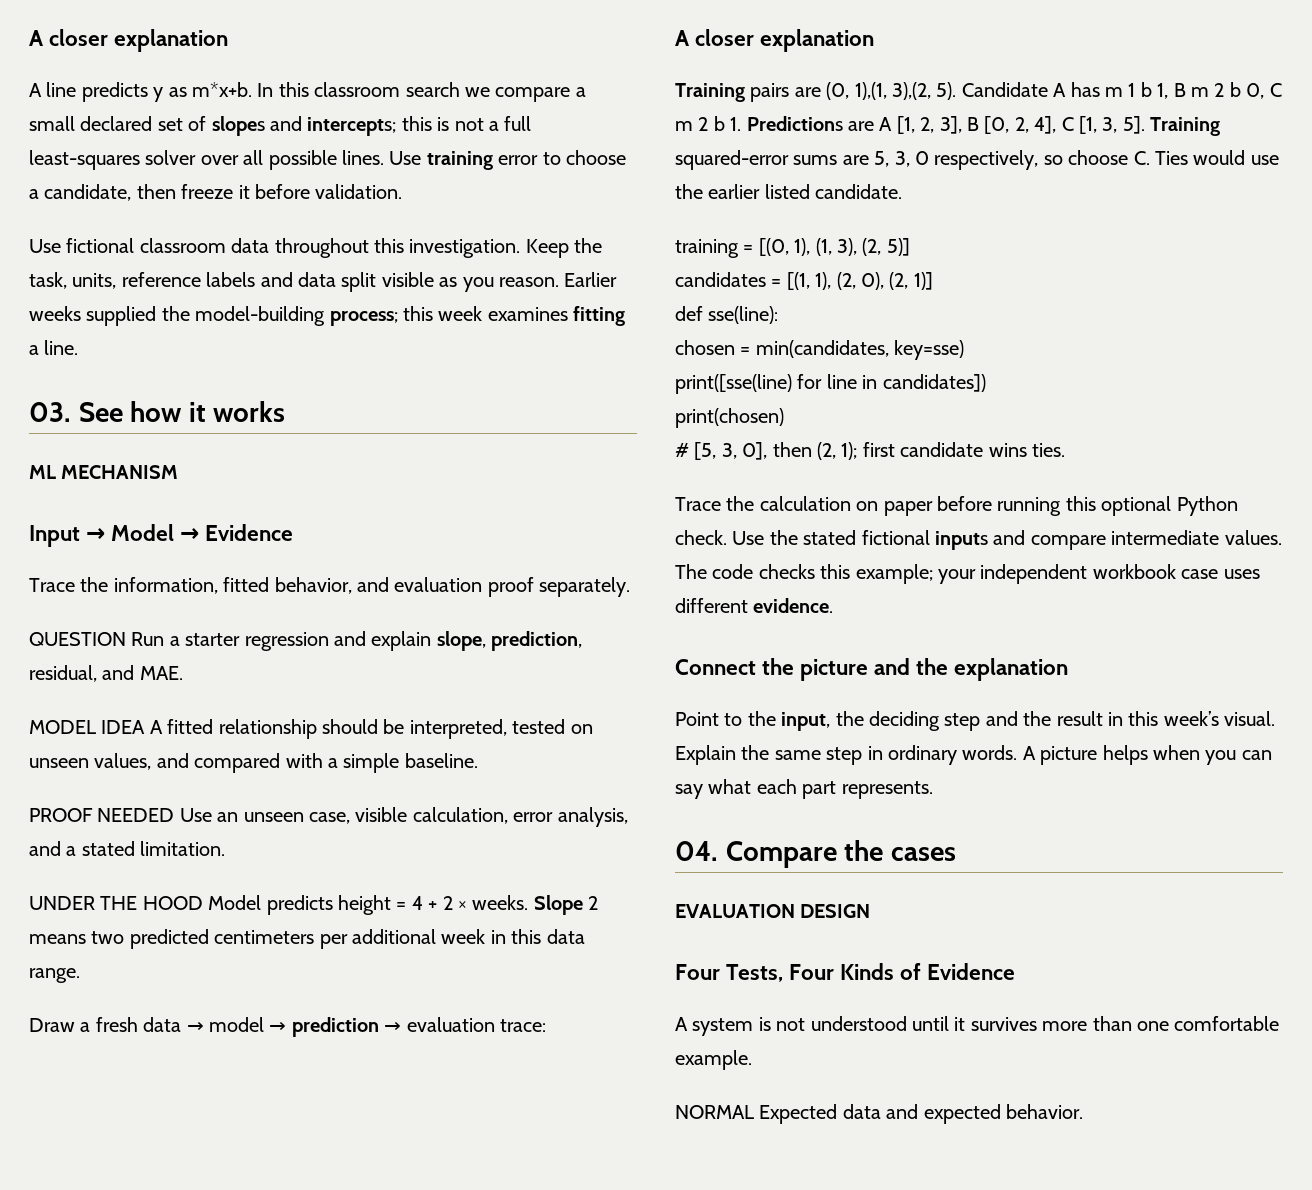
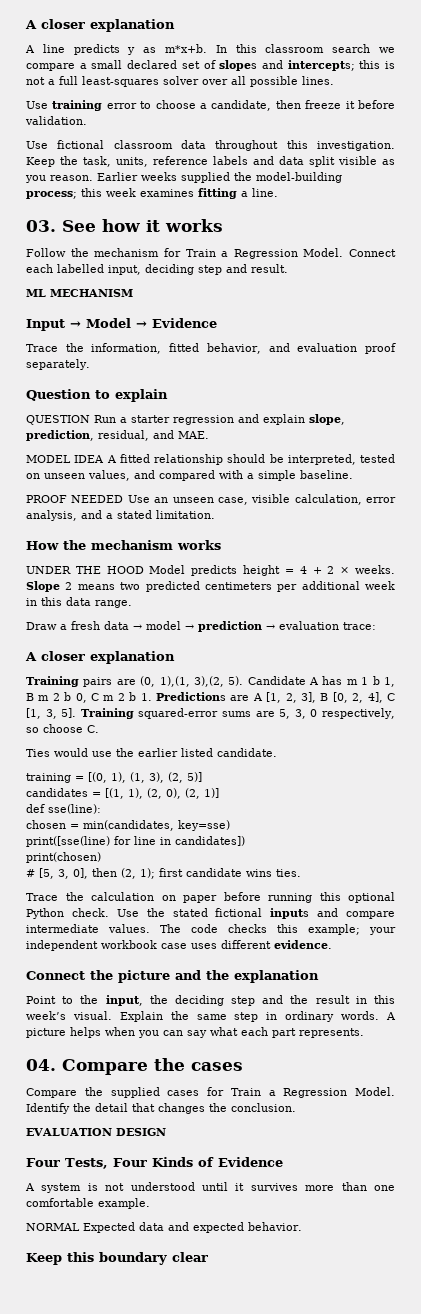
(384, 157) none -> (334, 80) //
(286, 411) none -> [26,248,396,259] [26,264,288,275] // Follow the mechanism for Train a Regression Model. Connect each labelled input, deciding step and result.
(631, 587) none -> [26,389,168,402] // Question to explain
(226, 848) none -> [26,540,221,550] // How the mechanism works
(1150, 158) none -> (99, 729) //
(956, 854) none -> [26,1087,395,1098] [26,1103,296,1114] // Compare the supplied cases for Train a Regression Model. Identify the detail that changes the conclusion.
(1083, 1111) none -> [26,1252,208,1265] // Keep this boundary clear

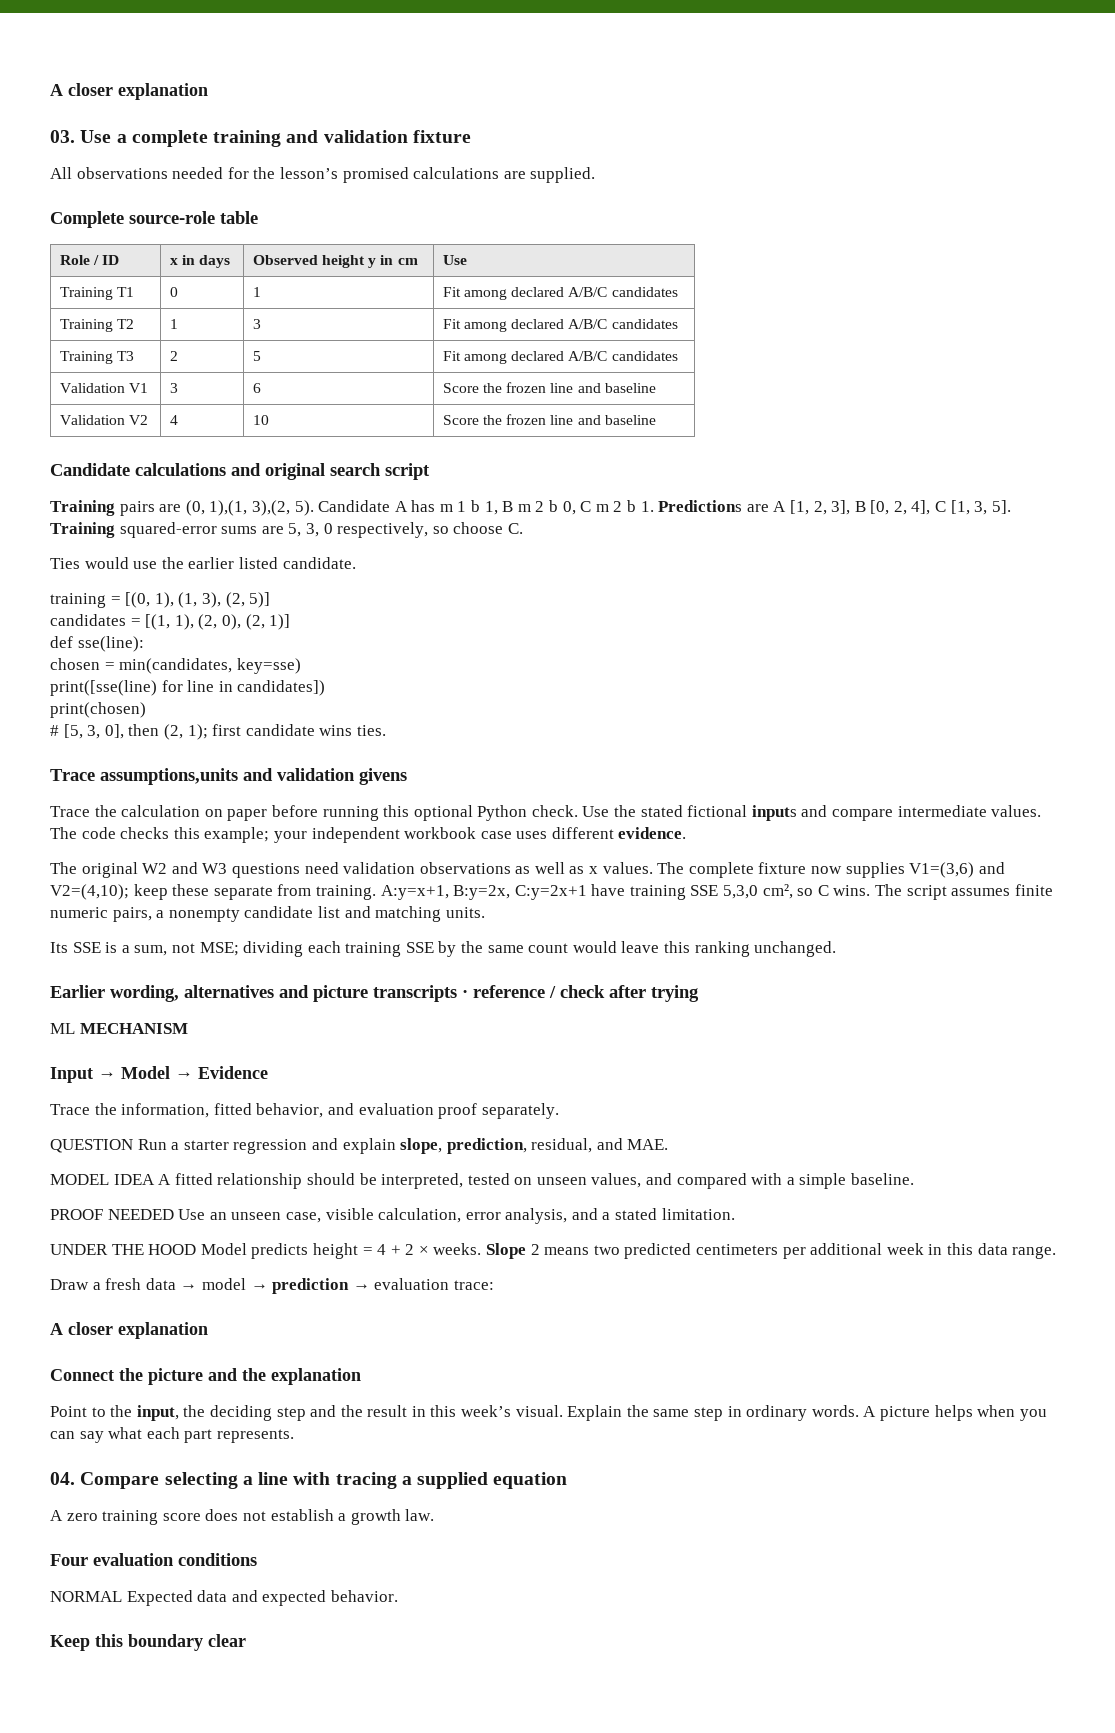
[25,19,175,32] [25,44,396,55] [26,60,395,71] [26,76,334,87] [26,100,395,111] [25,116,87,125] [26,140,395,151] [26,156,395,167] [25,172,342,183] [26,188,278,199] [26,219,223,232] [26,248,396,259] [26,264,288,275] [26,289,133,297] [26,318,217,331] [26,343,396,354] [26,359,90,370] [26,389,168,402] [26,414,345,425] [26,430,209,441] [26,454,395,465] [26,470,353,481] [26,494,396,505] [26,510,215,521] [26,540,221,550] [26,565,395,576] [26,581,395,592] [26,597,132,608] [26,621,376,632] [25,651,175,664] A closer explanation // A line predicts y as m*x+b. In this classroom search we compare a small declared set of slopes and intercepts; this is not a full least-squares solver over all possible lines. // Use training error to choose a candidate, then freeze it before validation. // Use fictional classroom data throughout this investigation. Keep the task, units, reference labels and data split visible as you reason. Earlier weeks supplied the model-building process; this week examines fitting a line. // 03. See how it works // Follow the mechanism for Train a Regression Model. Connect each labelled input, deciding step and result. // ML MECHANISM // Input → Model → Evidence // Trace the information, fitted behavior, and evaluation proof separately. // Question to explain // QUESTION Run a starter regression and explain slope, prediction, residual, and MAE. // MODEL IDEA A fitted relationship should be interpreted, tested on unseen values, and compared with a simple baseline. // PROOF NEEDED Use an unseen case, visible calculation, error analysis, and a stated limitation. // How the mechanism works // UNDER THE HOOD Model predicts height = 4 + 2 × weeks. Slope 2 means two predicted centimeters per additional week in this data range. // Draw a fresh data → model → prediction → evaluation trace: // A closer explanation -> [50,83,208,100] [50,130,471,147] [50,167,596,183] [50,211,258,228] [59,255,120,265] [169,255,231,268] [252,255,418,268] [442,255,467,265] [59,287,134,300] [169,287,178,297] [252,287,261,297] [442,287,678,300] [59,319,134,332] [169,319,178,329] [252,319,261,329] [442,319,678,332] [59,351,134,364] [169,351,178,361] [252,351,261,361] [442,351,678,364] [59,383,148,393] [169,383,178,393] [252,383,261,393] [442,382,656,393] [59,415,148,425] [169,415,178,425] [252,415,269,425] [442,414,656,425] [50,463,430,480] A closer explanation // 03. Use a complete training and validation fixture // All observations needed for the lesson’s promised calculations are supplied. // Complete source-role table // Role / ID | x in days | Observed height y in cm | Use // Training T1 | 0 | 1 | Fit among declared A/B/C candidates // Training T2 | 1 | 3 | Fit among declared A/B/C candidates // Training T3 | 2 | 5 | Fit among declared A/B/C candidates // Validation V1 | 3 | 6 | Score the frozen line and baseline // Validation V2 | 4 | 10 | Score the frozen line and baseline // Candidate calculations and original search script
(301, 873) none -> [50,768,407,785] // Trace assumptions,units and validation givens
(332, 944) none -> [50,862,1005,878] [50,884,1053,900] [50,906,485,922] [50,941,837,957] [50,985,699,1002] [50,1023,188,1034] [50,1066,268,1083] [50,1103,559,1119] [50,1138,669,1154] [50,1173,915,1189] [50,1208,735,1224] [50,1243,1057,1259] [50,1278,494,1294] [50,1322,208,1339] // The original W2 and W3 questions need validation observations as well as x values. The complete fixture now supplies V1=(3,6) and V2=(4,10); keep these separate from training. A:y=x+1, B:y=2x, C:y=2x+1 have training SSE 5,3,0 cm², so C wins. The script assumes finite numeric pairs, a nonempty candidate list and matching units. // Its SSE is a sum, not MSE; dividing each training SSE by the same count would leave this ranking unchanged. // Earlier wording, alternatives and picture transcripts · reference / check after trying // ML MECHANISM // Input → Model → Evidence // Trace the information, fitted behavior, and evaluation proof separately. // QUESTION Run a starter regression and explain slope, prediction, residual, and MAE. // MODEL IDEA A fitted relationship should be interpreted, tested on unseen values, and compared with a simple baseline. // PROOF NEEDED Use an unseen case, visible calculation, error analysis, and a stated limitation. // UNDER THE HOOD Model predicts height = 4 + 2 × weeks. Slope 2 means two predicted centimeters per additional week in this data range. // Draw a fresh data → model → prediction → evaluation trace: // A closer explanation
[154,1058,243,1071] [26,1087,395,1098] [26,1103,296,1114] [26,1128,166,1136] [26,1157,283,1169] [25,1182,395,1193] [26,1198,150,1209] the cases // Compare the supplied cases for Train a Regression Model. Identify the detail that changes the conclusion. // EVALUATION DESIGN // Four Tests, Four Kinds of Evidence // A system is not understood until it survives more than one comfortable example. -> [164,1472,568,1489] [50,1509,435,1525] [50,1553,257,1566] selecting a line with tracing a supplied equation // A zero training score does not establish a growth law. // Four evaluation conditions

